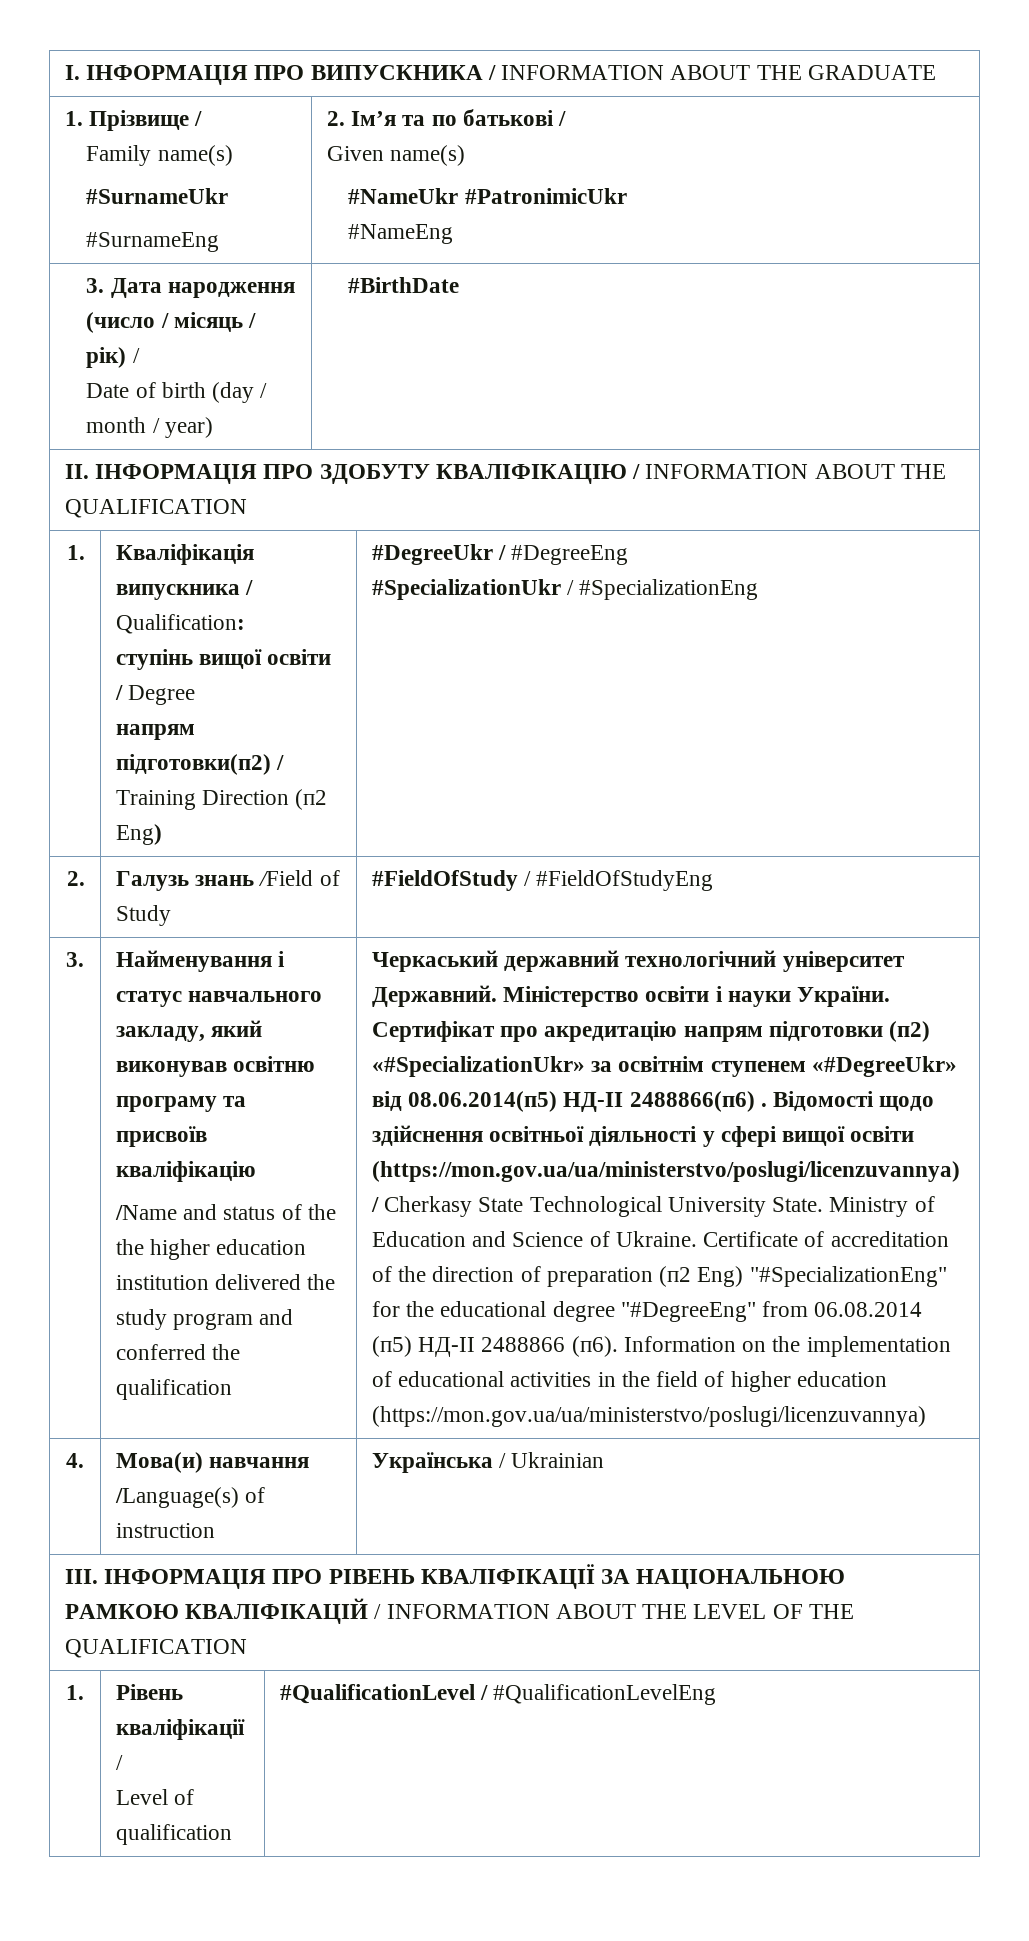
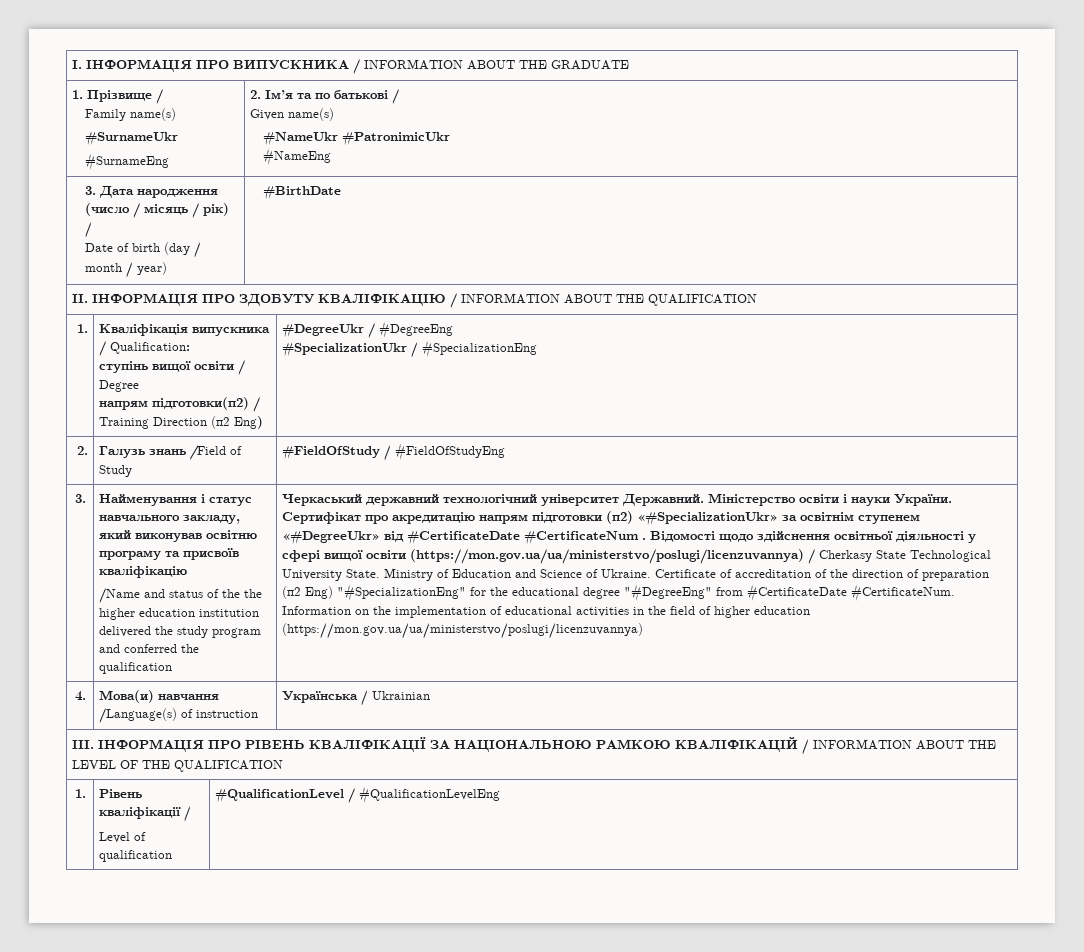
[408,1091,755,1112] 08.06.2014(п5) НД-ІІ 2488866(п6) -> [407,531,640,545] #CertificateDate #CertificateNum
[814,1302,923,1317] [372,1336,618,1357] 06.08.2014 (п5) НД-II 2488866 (п6). -> [747,584,956,601] #CertificateDate #CertificateNum.

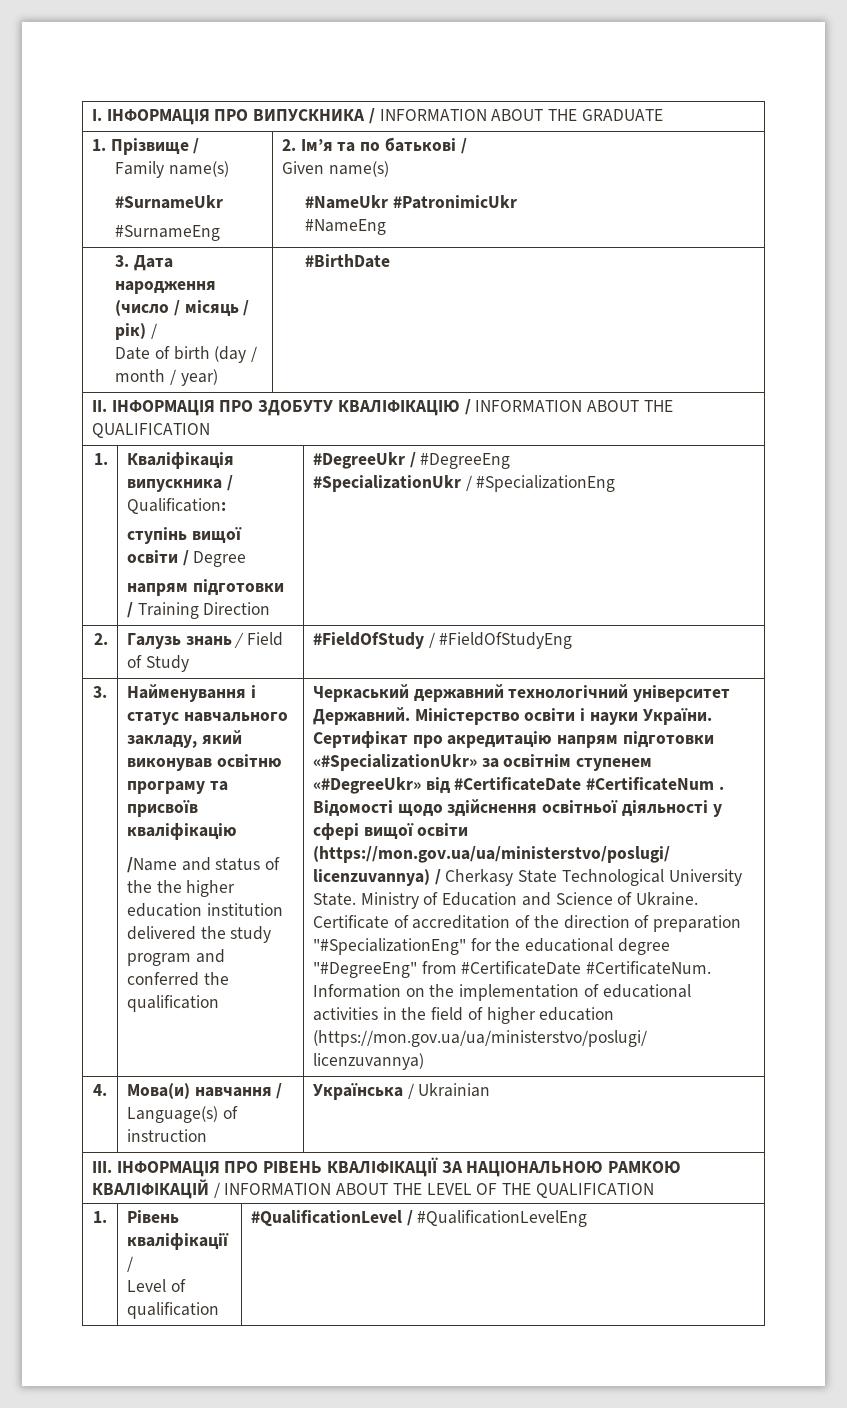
[152,397,250,410] підготовки(п2) -> [192,579,284,596] підготовки
[211,416,264,429] (п2 Eng) -> (271, 608) none
[190,445,227,460] /Field -> [234,632,284,648] / Field
[606,511,634,524] (п2) -> (714, 739) none
[282,586,334,599] (п2 Eng) -> (742, 923) none
[99,708,178,723] /Language(s) -> [276,1083,283,1099] [127,1106,219,1123] / Language(s)

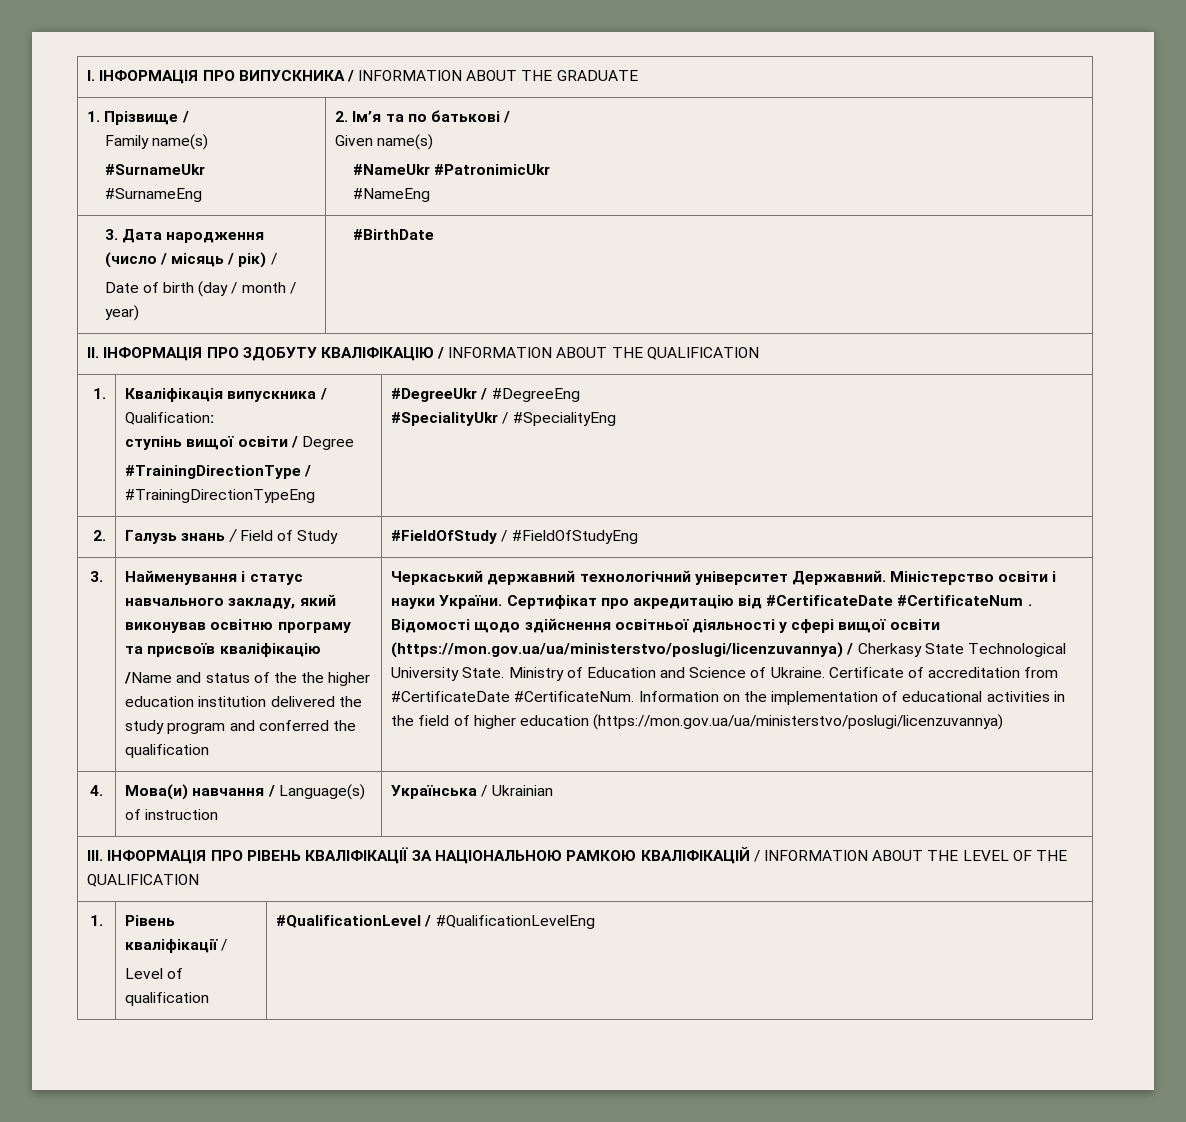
[127,579,284,596] [127,602,271,619] напрям підготовки / Training Direction -> [125,465,312,479] [125,489,316,503] #TrainingDirectionType / #TrainingDirectionTypeEng
[313,475,616,492] #SpecializationUkr / #SpecializationEng -> [391,412,616,426] #SpecialityUkr / #SpecialityEng
[557,731,714,748] [313,754,653,771] [313,777,422,794] напрям підготовки «#SpecializationUkr» за освітнім ступенем «#DegreeUkr» -> (734, 602) none
[515,915,742,932] [313,938,670,955] [313,962,418,978] of the direction of preparation "#SpecializationEng" for the educational degree "#DegreeEng" -> (1021, 672) none

